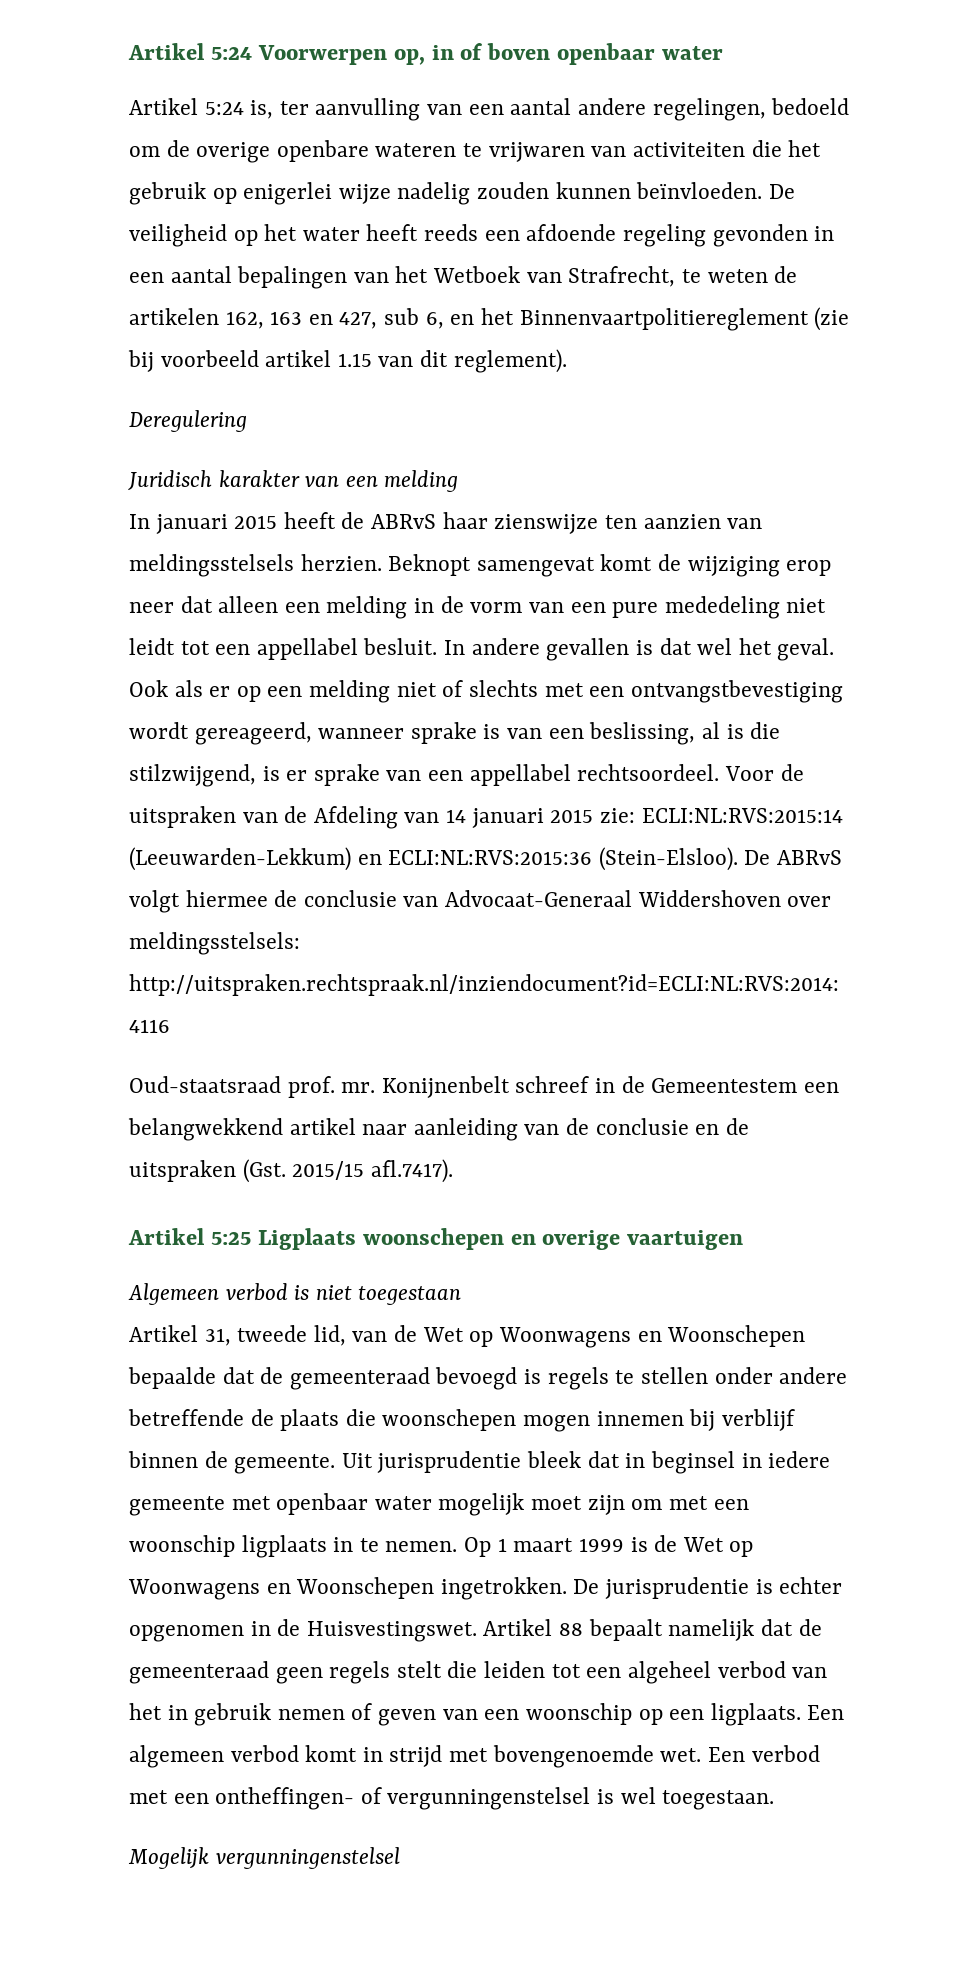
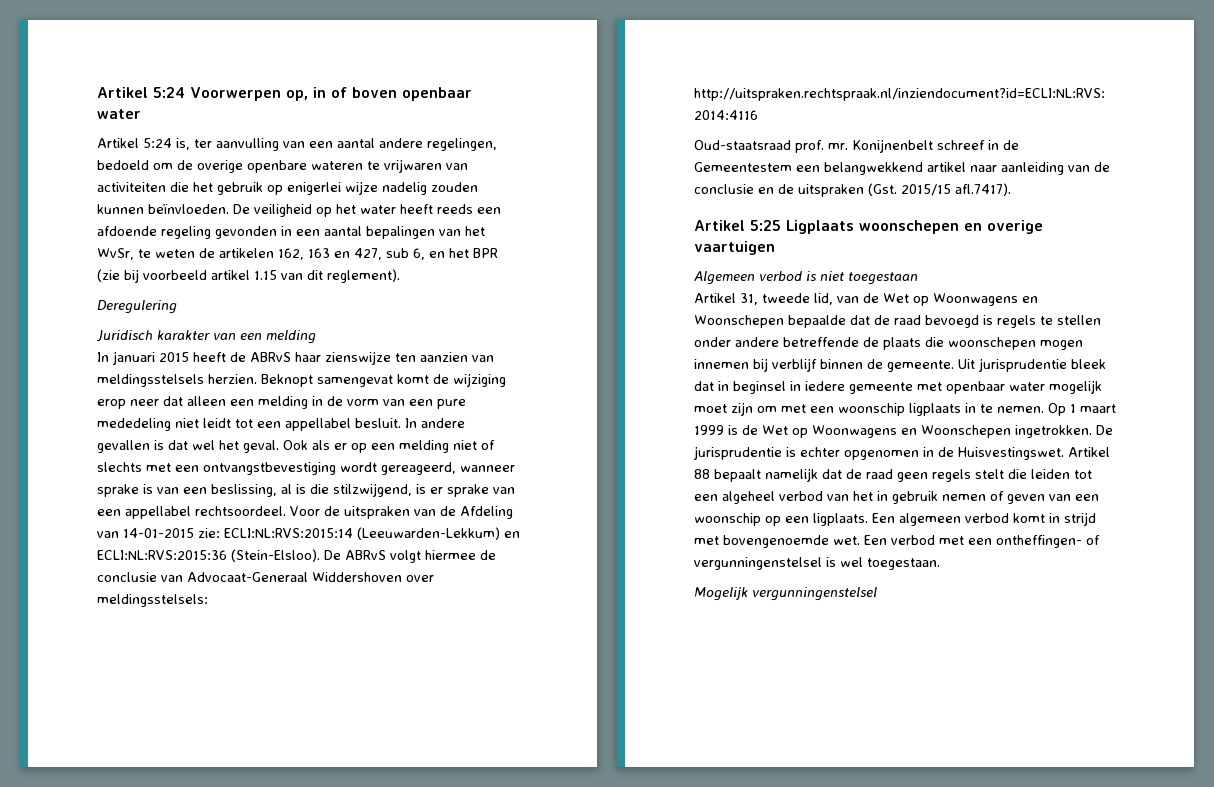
[433,266,676,287] Wetboek van Strafrecht, -> [97,248,134,260] WvSr,
[519,308,809,331] Binnenvaartpolitiereglement -> [473,248,498,258] BPR
[446,808,594,828] 14 januari 2015 -> [123,528,194,538] 14-01-2015
[289,1367,430,1390] gemeenteraad -> [894,315,921,325] raad
[129,1661,269,1684] gemeenteraad -> [866,469,893,479] raad

